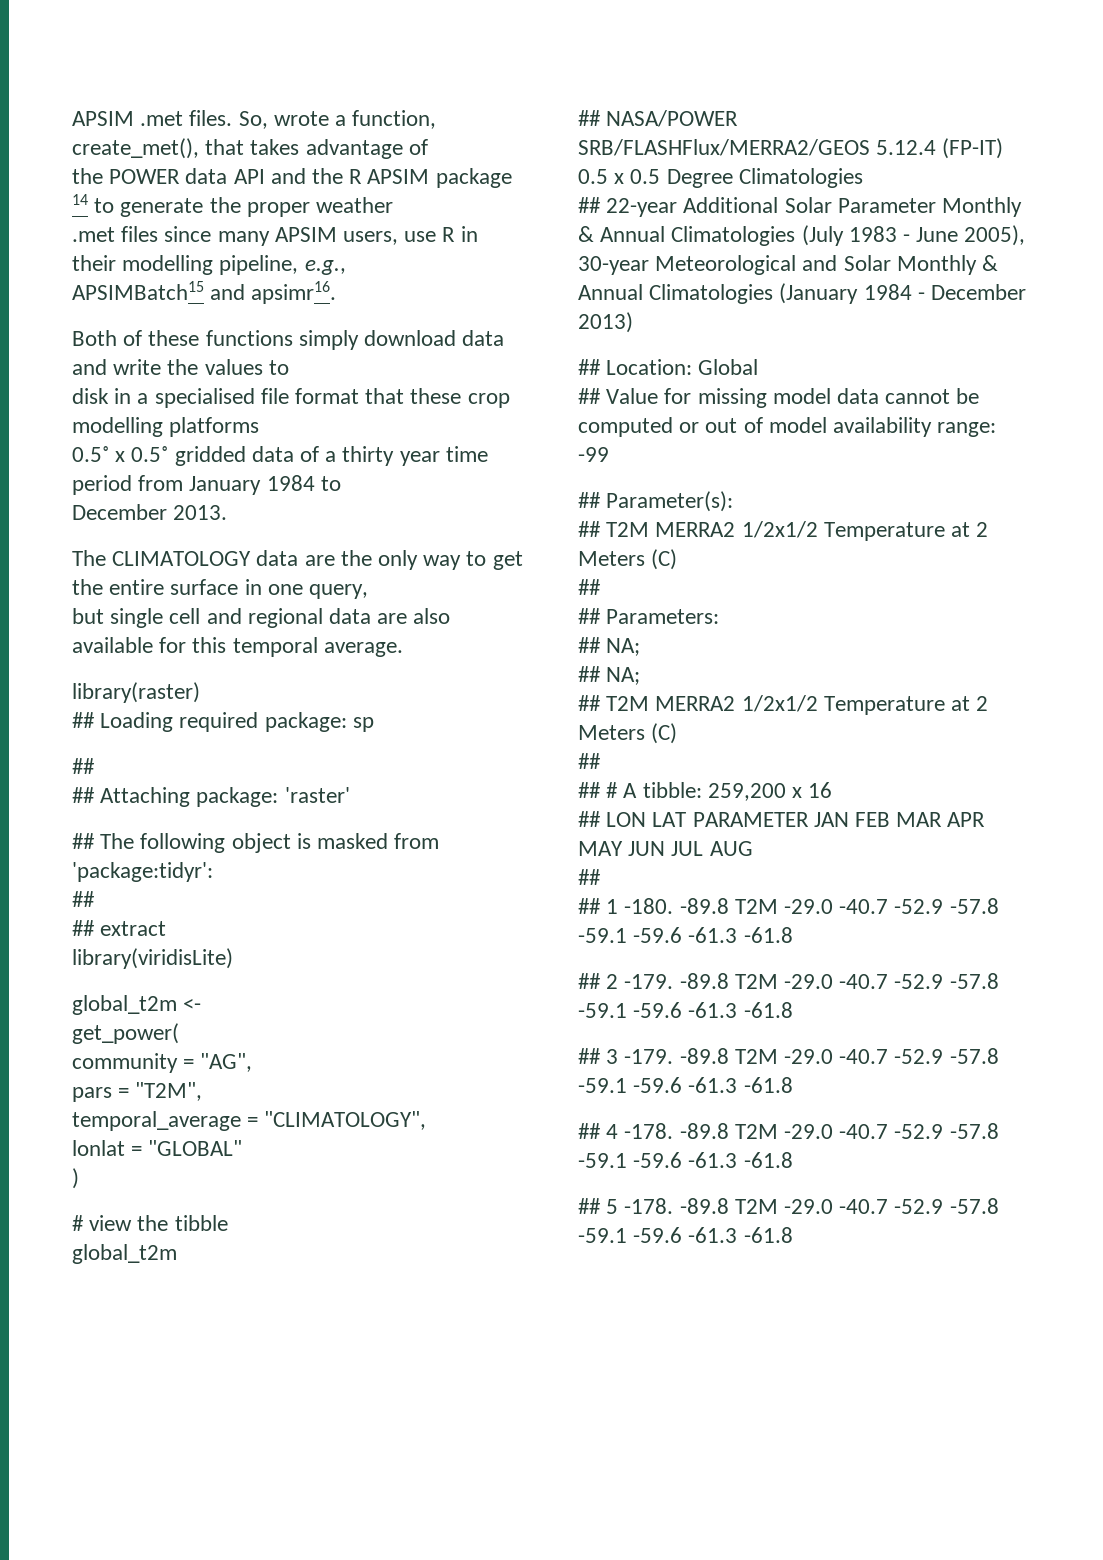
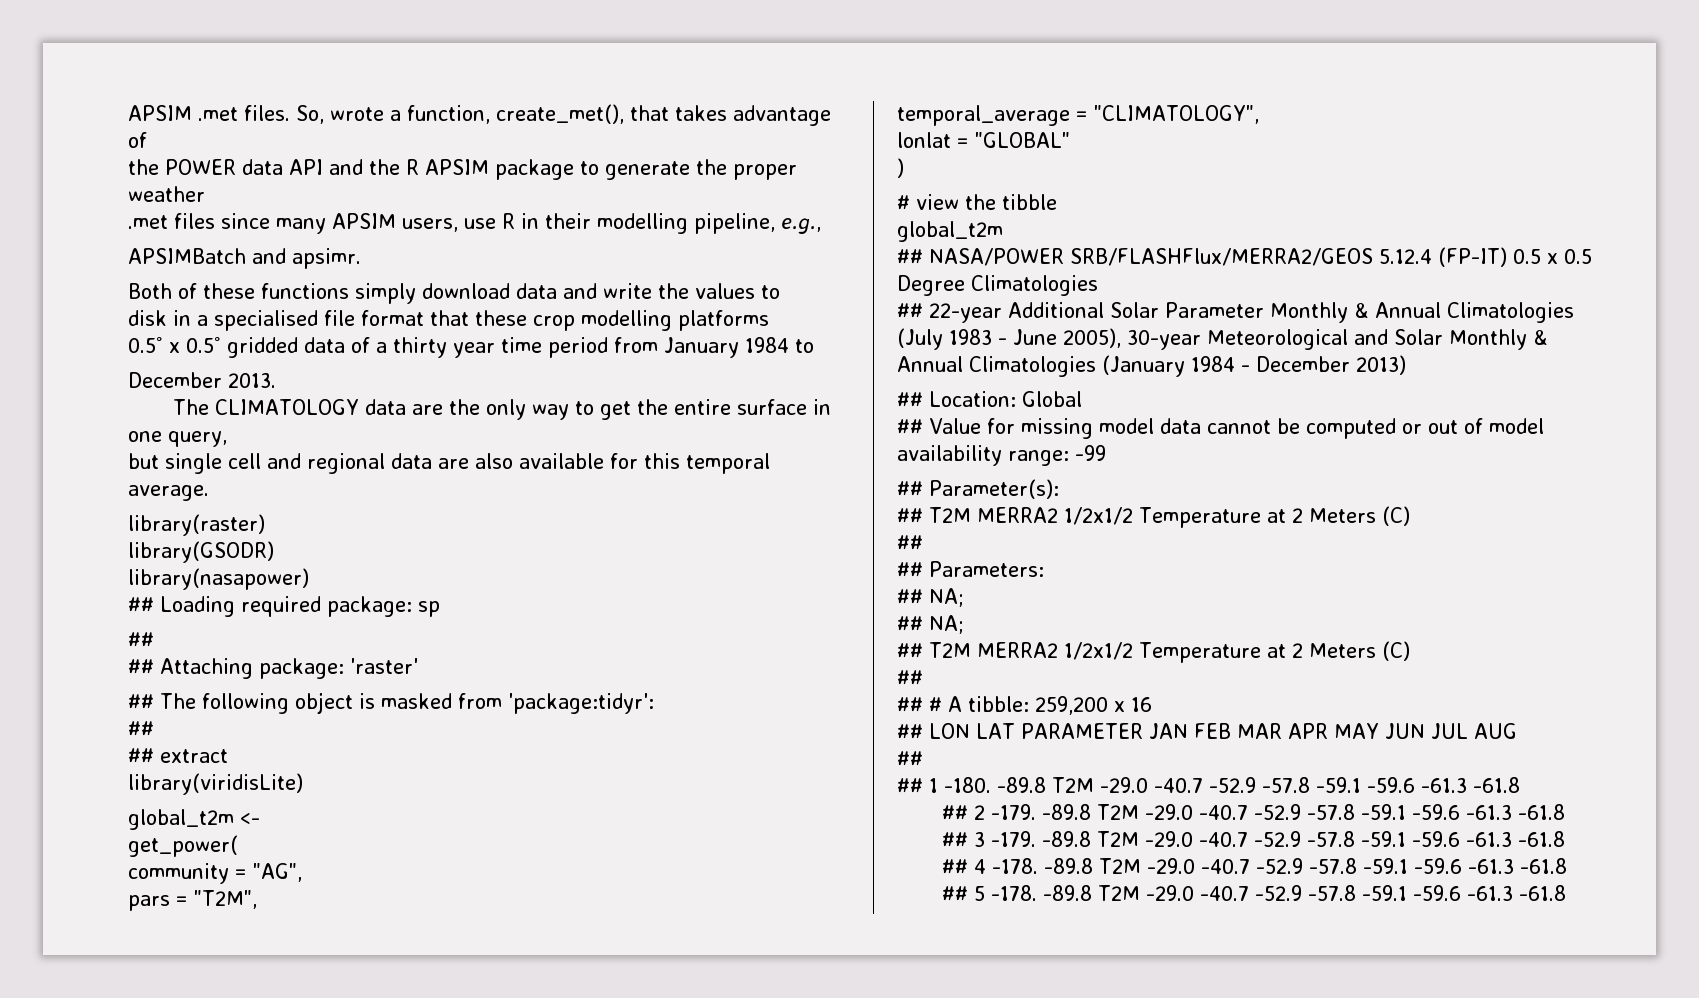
[72,194,88,205] 14 -> (574, 169) none
[72,281,337,304] APSIMBatch15 and apsimr16. -> [128,248,361,269] APSIMBatch and apsimr.
(200, 692) none -> [128,541,274,563] [128,568,309,590] // library(GSODR) // library(nasapower)

